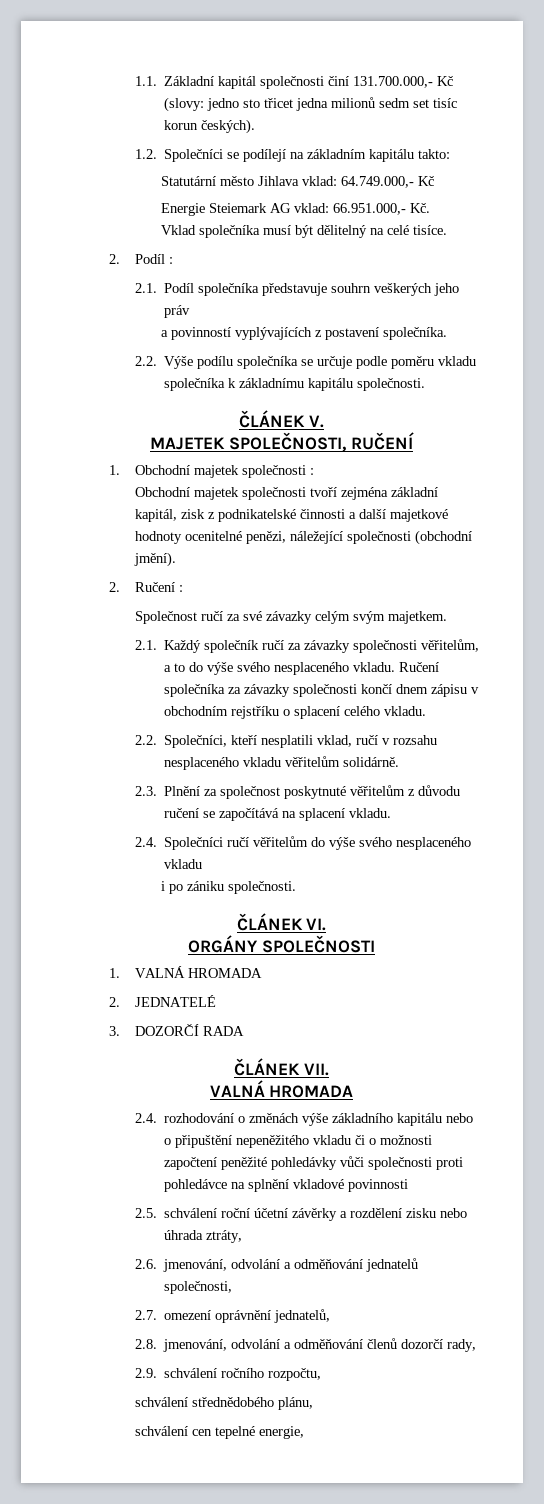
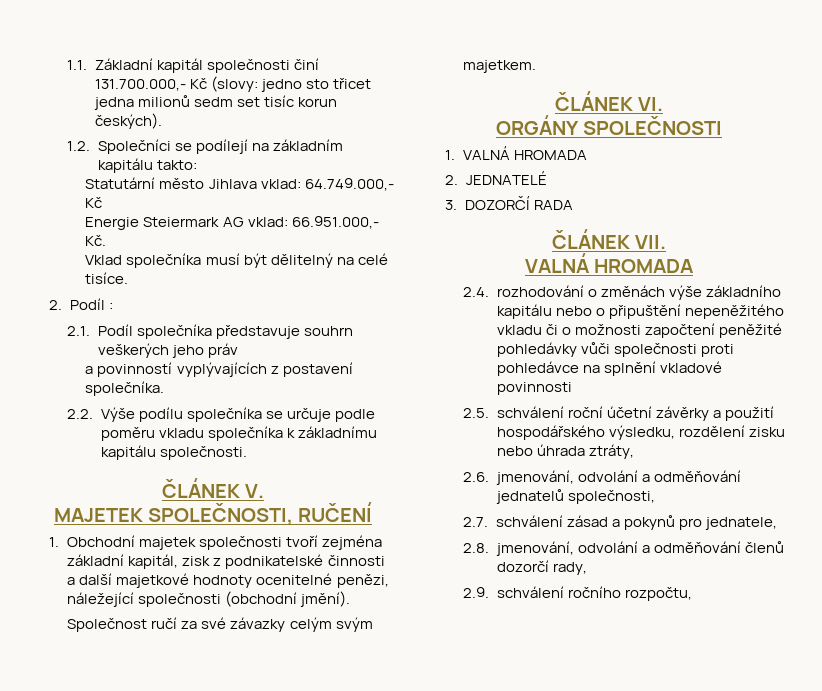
[209,203,268,213] Steiemark -> [143,217,220,227] Steiermark
[310,468,315,475] [135,487,307,500] : // Obchodní majetek společnosti -> (283, 543) none
[109,582,184,592] // 2. Ručení : -> (351, 599) none
[135,639,480,653] [164,662,440,675] [164,684,480,697] [164,706,427,719] [135,735,438,748] [164,756,400,770] [135,785,461,799] [164,808,392,821] [135,836,472,850] [164,859,203,869] [161,881,297,894] // 2.1. Každý společník ručí za závazky společnosti věřitelům, a to do výše svého nesplaceného vkladu. Ručení společníka za závazky společnosti končí dnem zápisu v obchodním rejstříku o splacení celého vkladu. // 2.2. Společníci, kteří nesplatili vklad, ručí v rozsahu nesplaceného vkladu věřitelům solidárně. // 2.3. Plnění za společnost poskytnuté věřitelům z důvodu ručení se započítává na splacení vkladu. // 2.4. Společníci ručí věřitelům do výše svého nesplaceného vkladu // i po zániku společnosti. -> (537, 66) none
(348, 1214) none -> [725,406,775,421] [496,425,675,440] použití hospodářského výsledku,
[164,1309,331,1323] omezení oprávnění jednatelů, -> [495,515,778,530] schválení zásad a pokynů pro jednatele,
[135,1397,314,1410] [135,1426,305,1439] // schválení střednědobého plánu, // schválení cen tepelné energie, -> (692, 594) none

